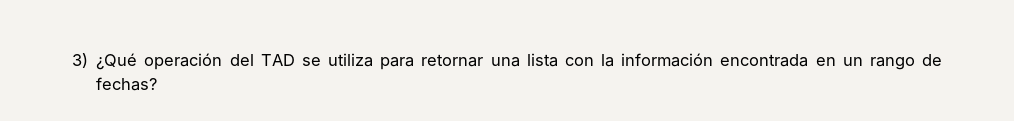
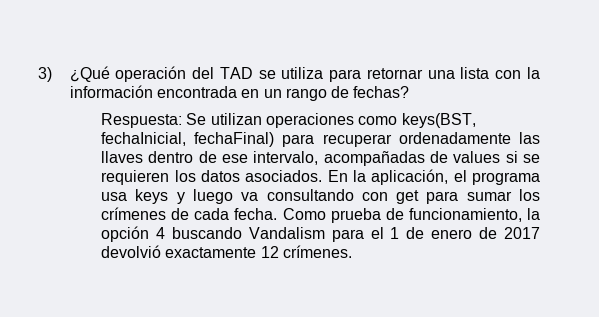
(158, 84) none -> [101,113,476,128] [101,132,540,147] [101,151,540,166] [101,169,540,185] [101,189,541,204] [101,207,540,223] [101,226,540,242] [101,245,353,258] // Respuesta: Se utilizan operaciones como keys(BST, fechaInicial, fechaFinal) para recuperar ordenadamente las llaves dentro de ese intervalo, acompañadas de values si se requieren los datos asociados. En la aplicación, el programa usa keys y luego va consultando con get para sumar los crímenes de cada fecha. Como prueba de funcionamiento, la opción 4 buscando Vandalism para el 1 de enero de 2017 devolvió exactamente 12 crímenes.

